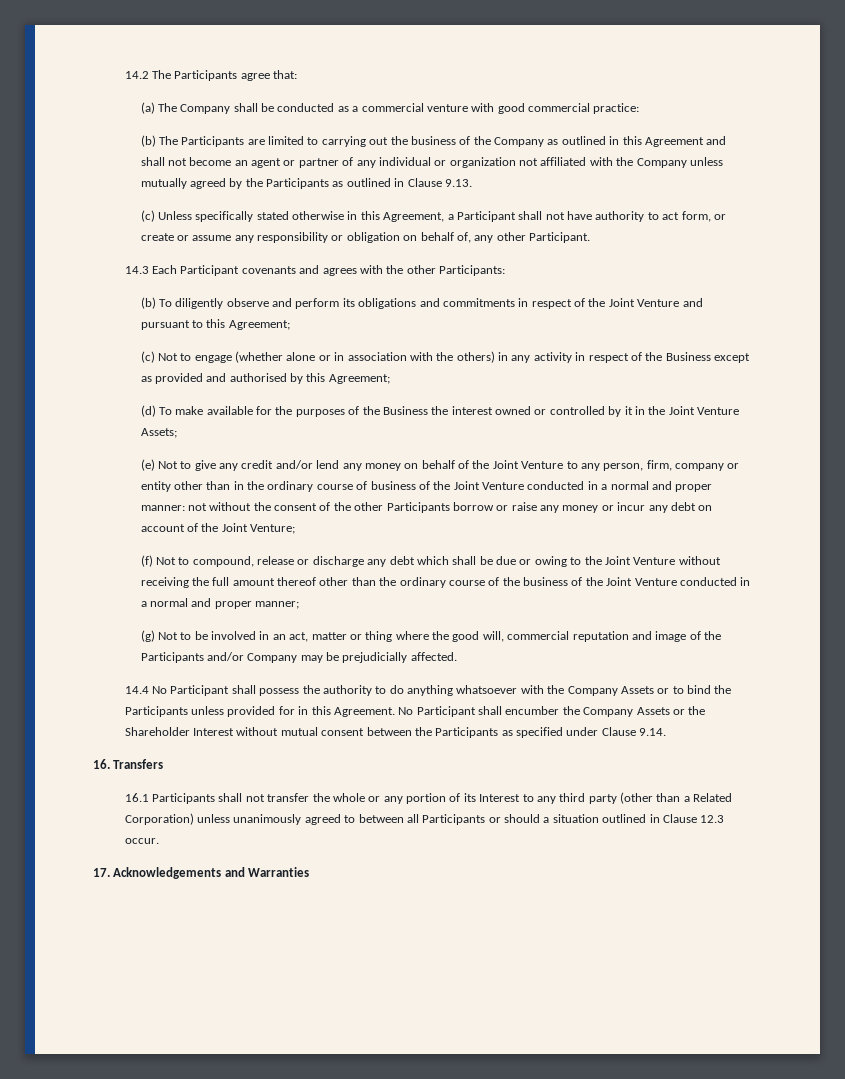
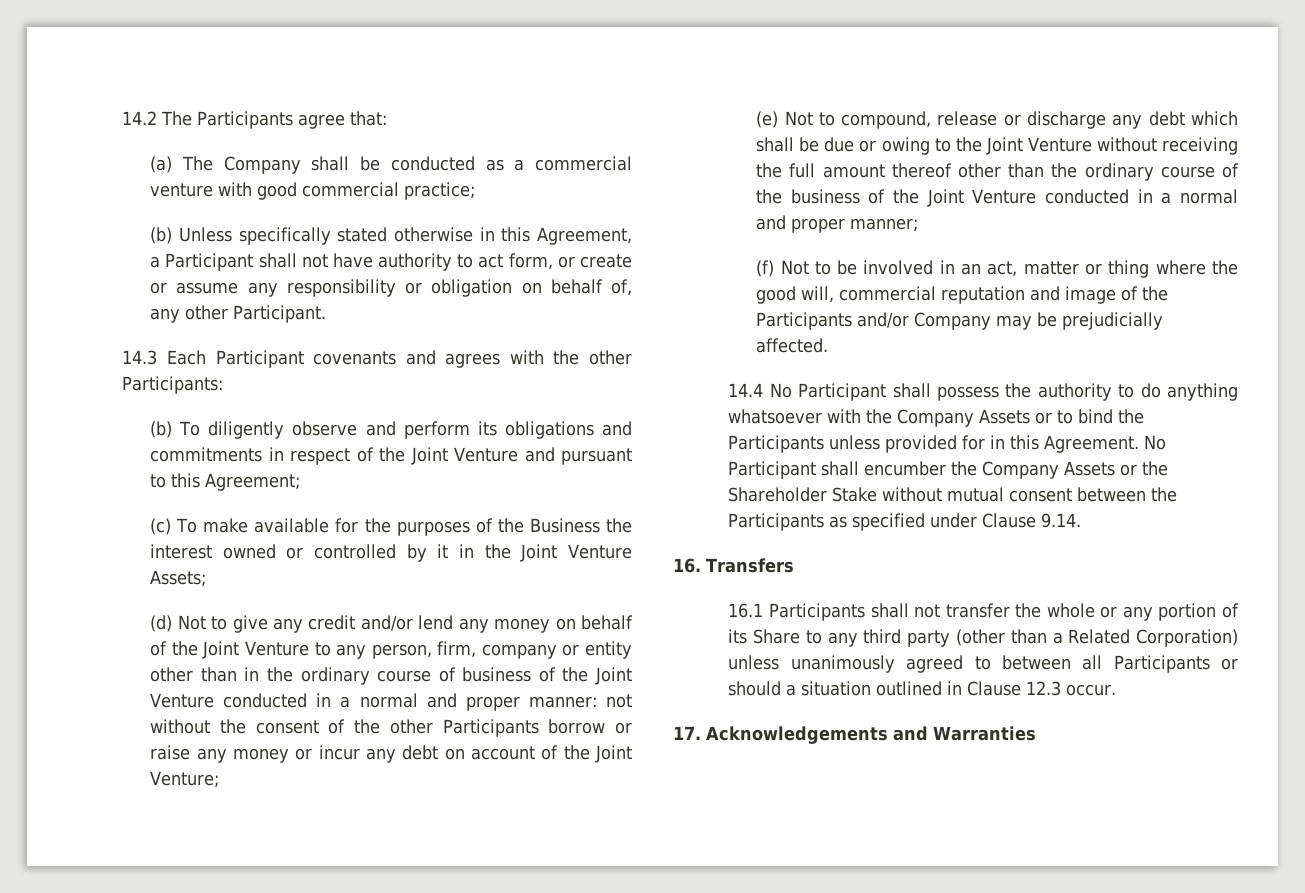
[593,103,640,114] [140,135,727,147] [140,157,723,168] [140,178,472,189] [140,210,155,222] practice: // (b) The Participants are limited to carrying out the business of the Company as outlined in this Agreement and shall not become an agent or partner of any individual or organization not affiliated with the Company unless mutually agreed by the Participants as outlined in Clause 9.13. // (c) -> [404,182,476,200] [150,227,173,244] practice; // (b)
[157,351,751,363] [140,373,390,384] [140,405,156,417] Not to engage (whether alone or in association with the others) in any activity in respect of the Business except as provided and authorised by this Agreement; // (d) -> (172, 526) none
[140,459,155,471] (e) -> [150,615,173,632] (d)
[140,555,153,567] (f) -> [756,111,779,128] (e)
[140,630,155,642] (g) -> [756,260,775,277] (f)
[193,728,235,736] Interest -> [832,487,878,502] Stake
[479,794,521,802] Interest -> [753,629,801,644] Share

